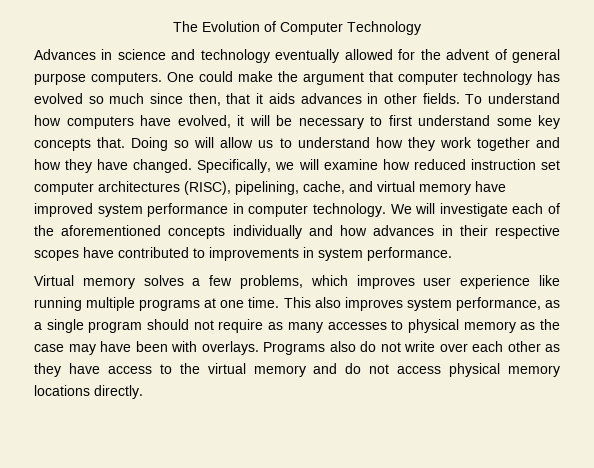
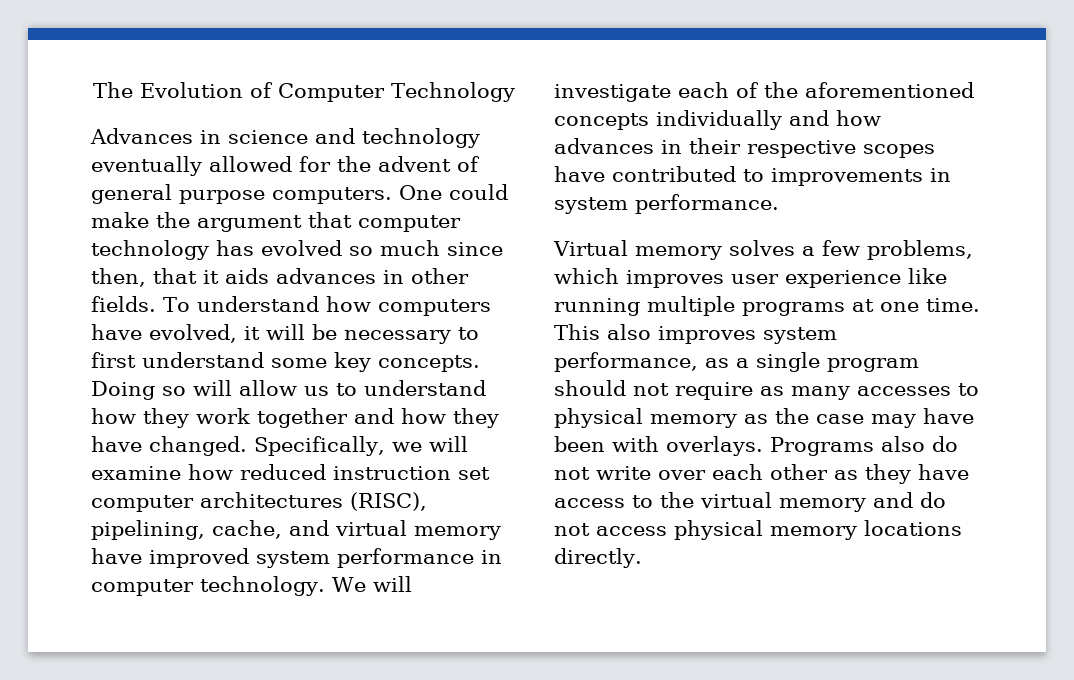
[34,137,126,151] concepts that. -> [378,355,480,372] concepts.

